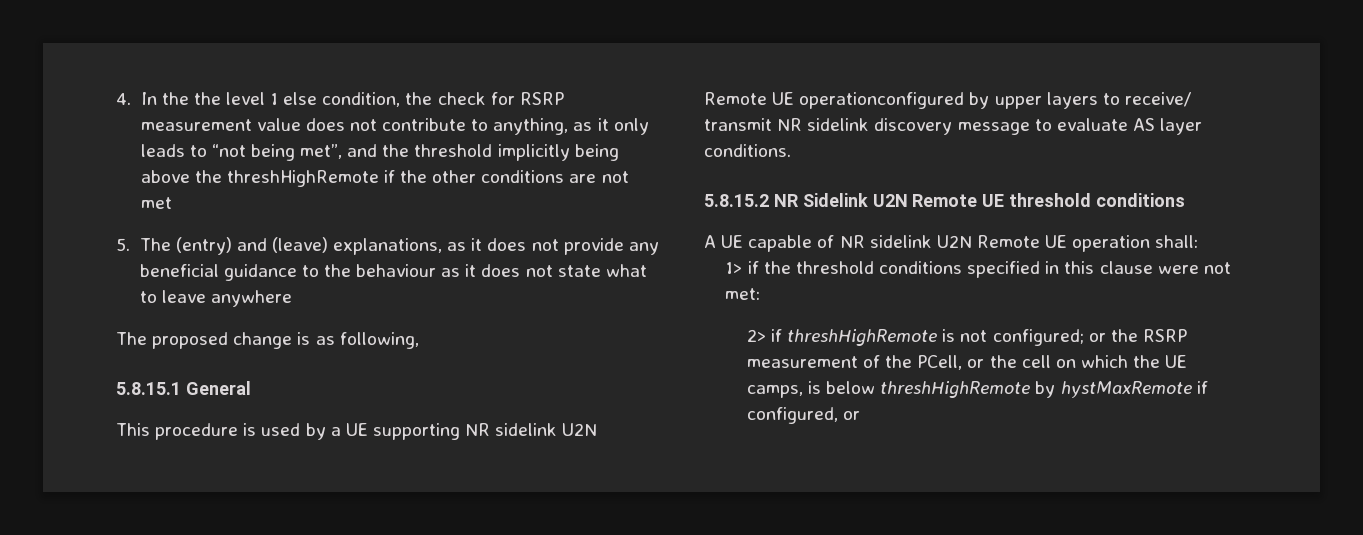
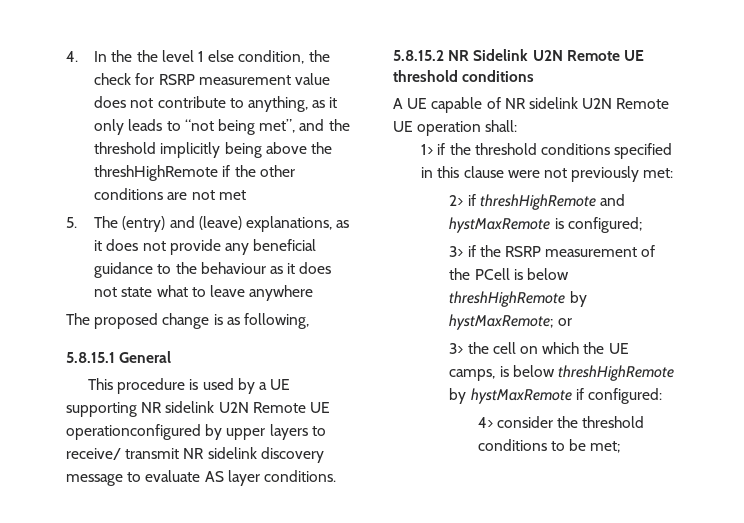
(1231, 268) none -> [571,166,640,182] previously
[942,329,988,342] is not -> [599,194,625,206] [449,217,564,233] and hystMaxRemote is
[1088,333,1106,342] or -> [449,245,476,257] // 3> if
[917,355,985,370] PCell, or -> [474,268,569,280] [449,291,587,307] [449,314,572,330] [449,343,464,354] PCell is below threshHighRemote by hystMaxRemote; or // 3>
[746,407,861,424] configured, or -> [587,388,662,404] [477,416,645,428] [477,439,621,453] configured: // 4> consider the threshold conditions to be met;

